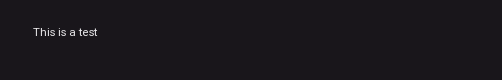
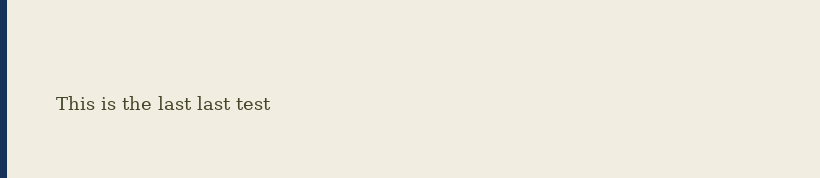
[69,30,77,36] a -> [122,96,231,110] the last last

